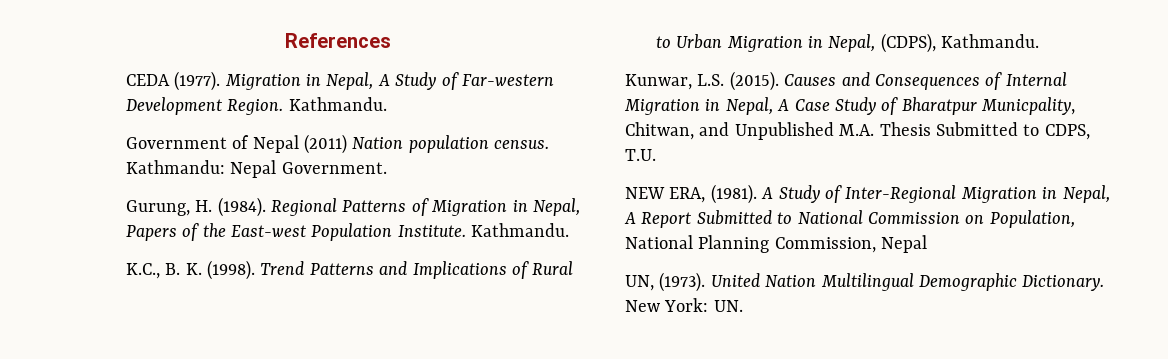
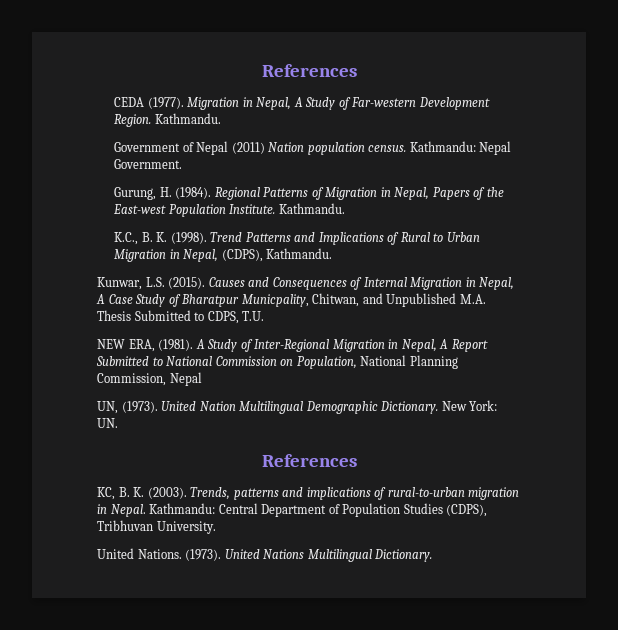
(743, 306) none -> [261,454,357,467] [97,487,520,500] [97,503,488,517] [97,520,216,534] [97,548,433,562] // References // KC, B. K. (2003). Trends, patterns and implications of rural-to-urban migration in Nepal. Kathmandu: Central Department of Population Studies (CDPS), Tribhuvan University. // United Nations. (1973). United Nations Multilingual Dictionary.

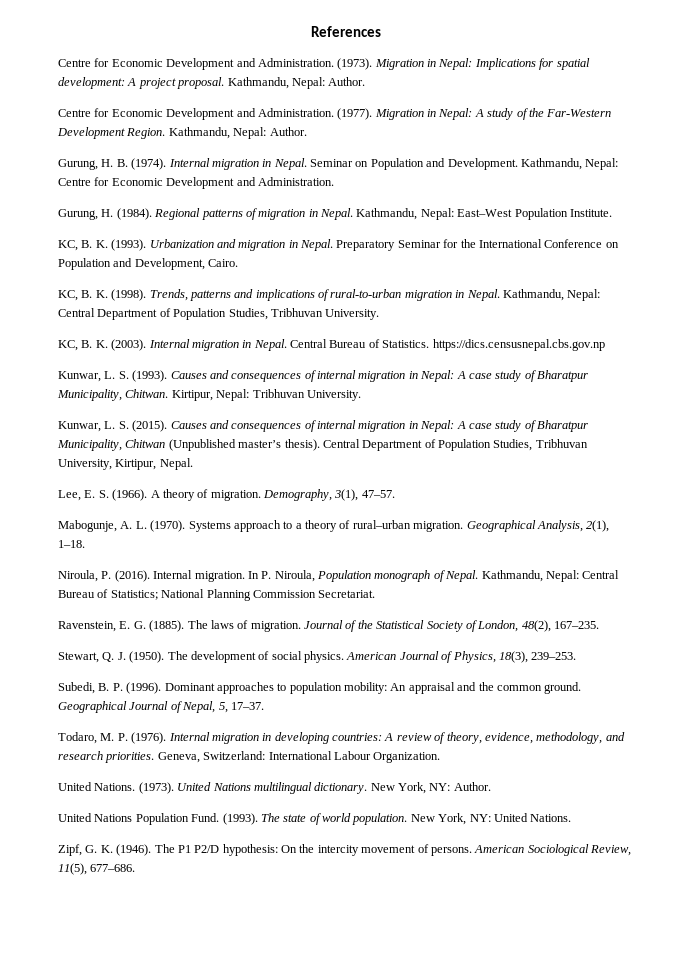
[261,64,357,77] [114,97,490,110] [114,113,221,127] [114,141,512,155] [114,159,183,169] [114,187,504,200] [113,203,345,217] [114,232,480,245] [114,248,333,262] [97,277,515,290] [96,293,486,307] [97,310,265,324] [97,339,488,352] [96,355,458,369] [97,372,202,386] [97,400,498,414] [97,418,118,428] [261,454,357,467] [97,487,187,500] References // CEDA (1977). Migration in Nepal, A Study of Far-western Development Region. Kathmandu. // Government of Nepal (2011) Nation population census. Kathmandu: Nepal Government. // Gurung, H. (1984). Regional Patterns of Migration in Nepal, Papers of the East-west Population Institute. Kathmandu. // K.C., B. K. (1998). Trend Patterns and Implications of Rural to Urban Migration in Nepal, (CDPS), Kathmandu. // Kunwar, L.S. (2015). Causes and Consequences of Internal Migration in Nepal, A Case Study of Bharatpur Municpality, Chitwan, and Unpublished M.A. Thesis Submitted to CDPS, T.U. // NEW ERA, (1981). A Study of Inter-Regional Migration in Nepal, A Report Submitted to National Commission on Population, National Planning Commission, Nepal // UN, (1973). United Nation Multilingual Demographic Dictionary. New York: UN. // References // KC, B. K. (2003). -> [310,26,381,37] [58,58,590,70] [58,77,366,89] [58,108,612,120] [57,127,307,139] [58,158,619,170] [58,177,334,189] [58,208,612,220] [58,239,619,251] [58,258,239,270] [58,289,147,301] References // Centre for Economic Development and Administration. (1973). Migration in Nepal: Implications for spatial development: A project proposal. Kathmandu, Nepal: Author. // Centre for Economic Development and Administration. (1977). Migration in Nepal: A study of the Far-Western Development Region. Kathmandu, Nepal: Author. // Gurung, H. B. (1974). Internal migration in Nepal. Seminar on Population and Development. Kathmandu, Nepal: Centre for Economic Development and Administration. // Gurung, H. (1984). Regional patterns of migration in Nepal. Kathmandu, Nepal: East–West Population Institute. // KC, B. K. (1993). Urbanization and migration in Nepal. Preparatory Seminar for the International Conference on Population and Development, Cairo. // KC, B. K. (1998).
[149,503,488,517] [97,520,216,534] Kathmandu: Central Department of Population Studies (CDPS), Tribhuvan University. -> [502,289,601,301] [58,308,380,320] [58,339,605,351] [58,370,588,382] [57,389,361,401] [58,420,588,432] [57,439,588,451] [58,458,193,470] [58,489,395,501] [58,520,610,532] [58,540,85,548] [58,570,620,582] [58,589,376,601] [58,620,599,632] [58,651,577,663] [58,682,582,694] [58,701,264,713] [58,732,625,744] [58,751,441,763] Kathmandu, Nepal: Central Department of Population Studies, Tribhuvan University. // KC, B. K. (2003). Internal migration in Nepal. Central Bureau of Statistics. https://dics.censusnepal.cbs.gov.np // Kunwar, L. S. (1993). Causes and consequences of internal migration in Nepal: A case study of Bharatpur Municipality, Chitwan. Kirtipur, Nepal: Tribhuvan University. // Kunwar, L. S. (2015). Causes and consequences of internal migration in Nepal: A case study of Bharatpur Municipality, Chitwan (Unpublished master’s thesis). Central Department of Population Studies, Tribhuvan University, Kirtipur, Nepal. // Lee, E. S. (1966). A theory of migration. Demography, 3(1), 47–57. // Mabogunje, A. L. (1970). Systems approach to a theory of rural–urban migration. Geographical Analysis, 2(1), 1–18. // Niroula, P. (2016). Internal migration. In P. Niroula, Population monograph of Nepal. Kathmandu, Nepal: Central Bureau of Statistics; National Planning Commission Secretariat. // Ravenstein, E. G. (1885). The laws of migration. Journal of the Statistical Society of London, 48(2), 167–235. // Stewart, Q. J. (1950). The development of social physics. American Journal of Physics, 18(3), 239–253. // Subedi, B. P. (1996). Dominant approaches to population mobility: An appraisal and the common ground. Geographical Journal of Nepal, 5, 17–37. // Todaro, M. P. (1976). Internal migration in developing countries: A review of theory, evidence, methodology, and research priorities. Geneva, Switzerland: International Labour Organization.
[307,549,433,562] Multilingual Dictionary. -> [253,782,491,794] [58,813,572,825] [58,844,631,856] [58,863,136,875] multilingual dictionary. New York, NY: Author. // United Nations Population Fund. (1993). The state of world population. New York, NY: United Nations. // Zipf, G. K. (1946). The P1 P2/D hypothesis: On the intercity movement of persons. American Sociological Review, 11(5), 677–686.

